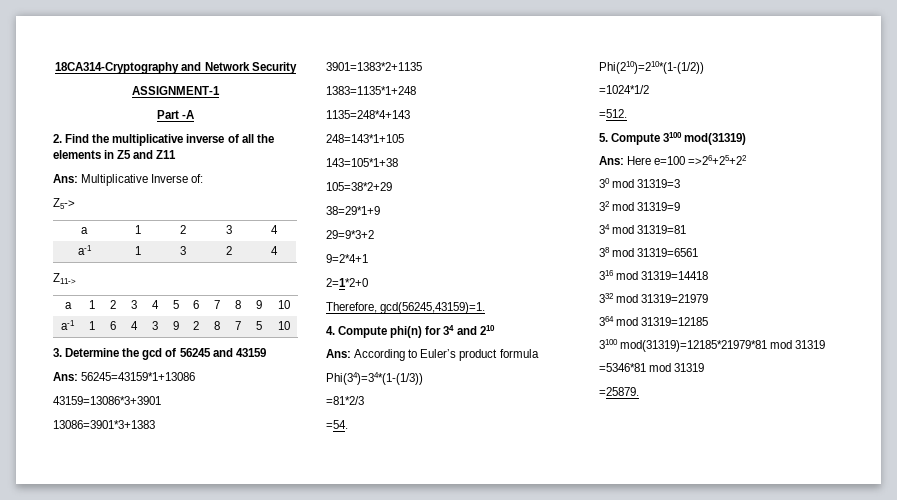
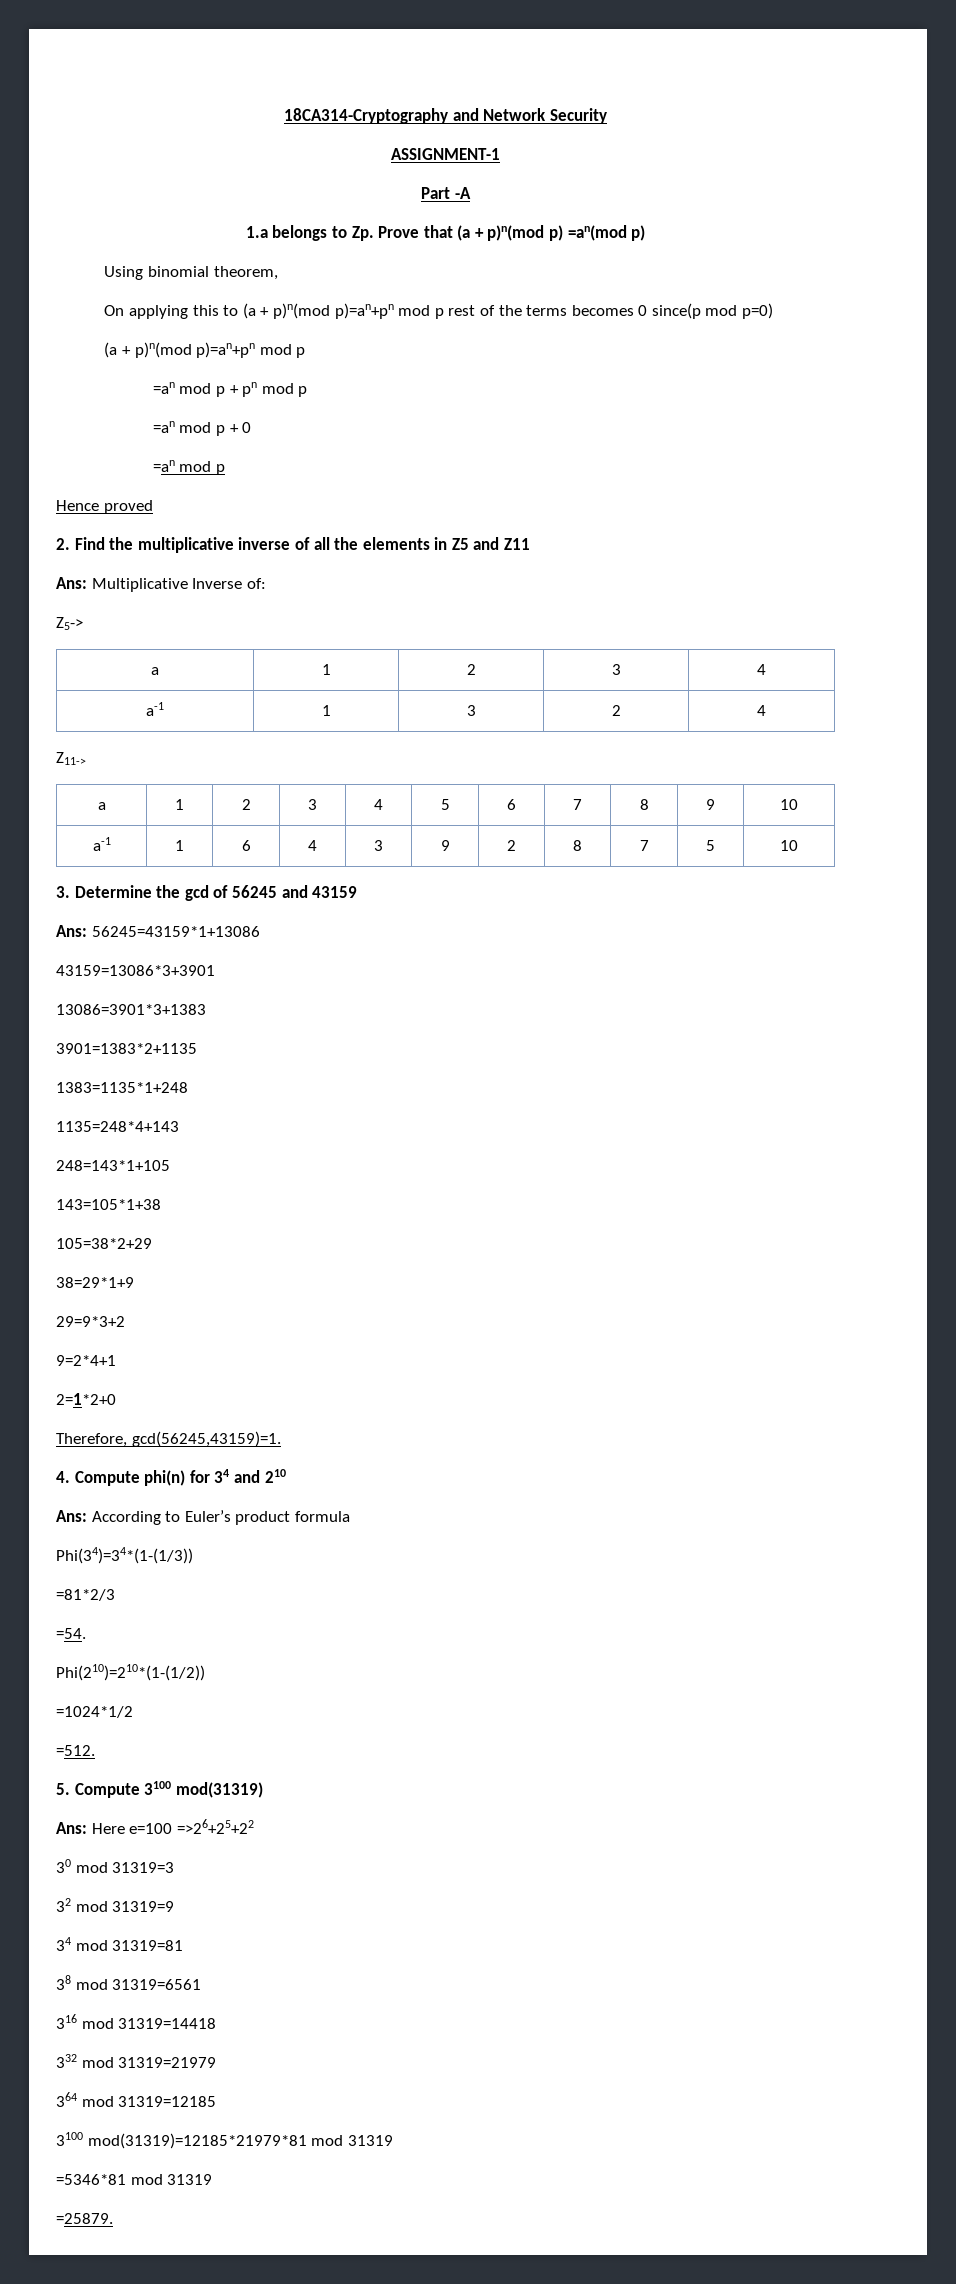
(195, 114) none -> [245,225,646,241] [104,266,278,280] [104,303,774,319] [104,342,306,358] [152,382,308,397] [152,421,252,436] [152,460,226,475] [56,500,153,514] // 1.a belongs to Zp. Prove that (a + p)n(mod p) =an(mod p) // Using binomial theorem, // On applying this to (a + p)n(mod p)=an+pn mod p rest of the terms becomes 0 since(p mod p=0) // (a + p)n(mod p)=an+pn mod p // =an mod p + pn mod p // =an mod p + 0 // =an mod p // Hence proved

